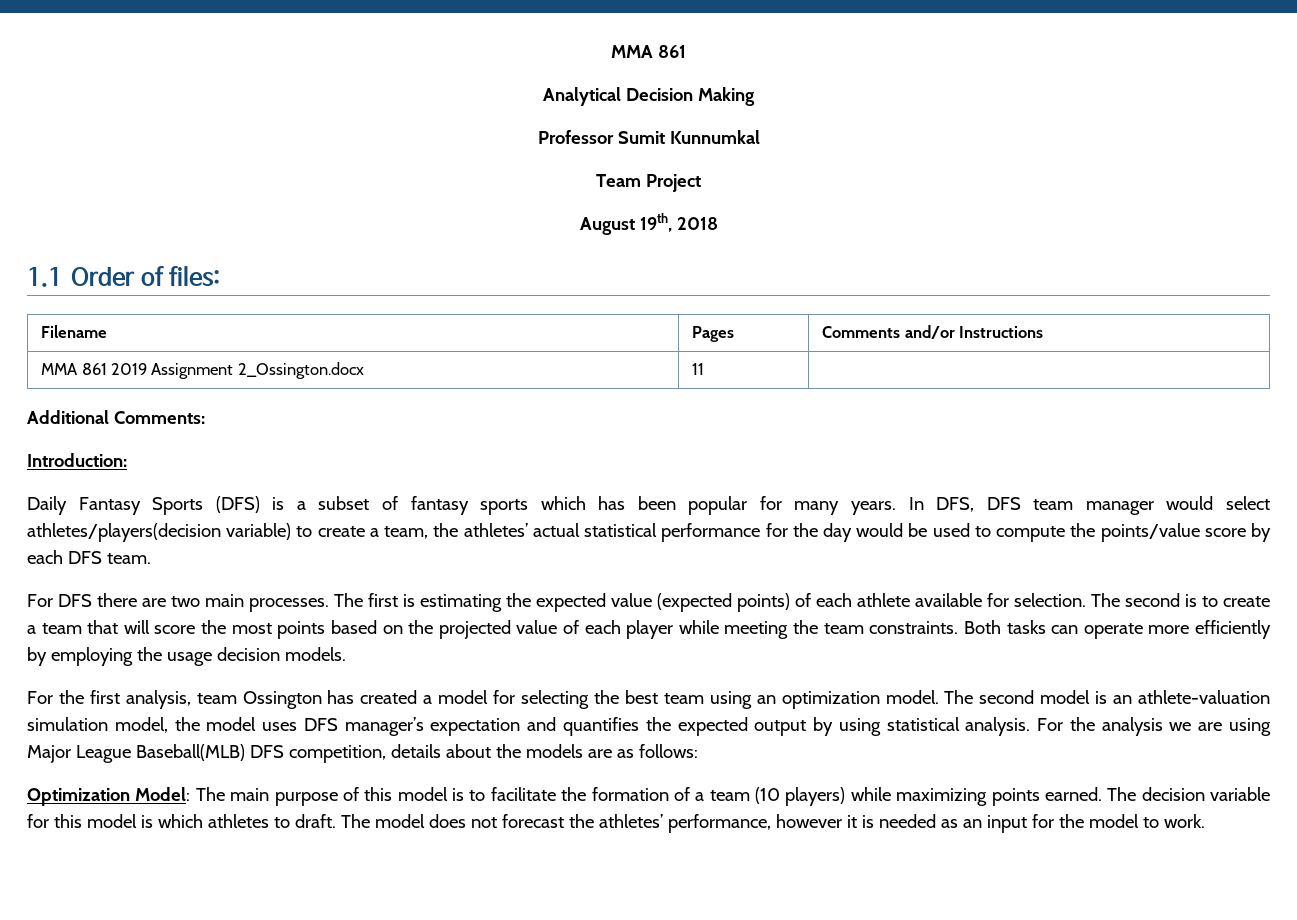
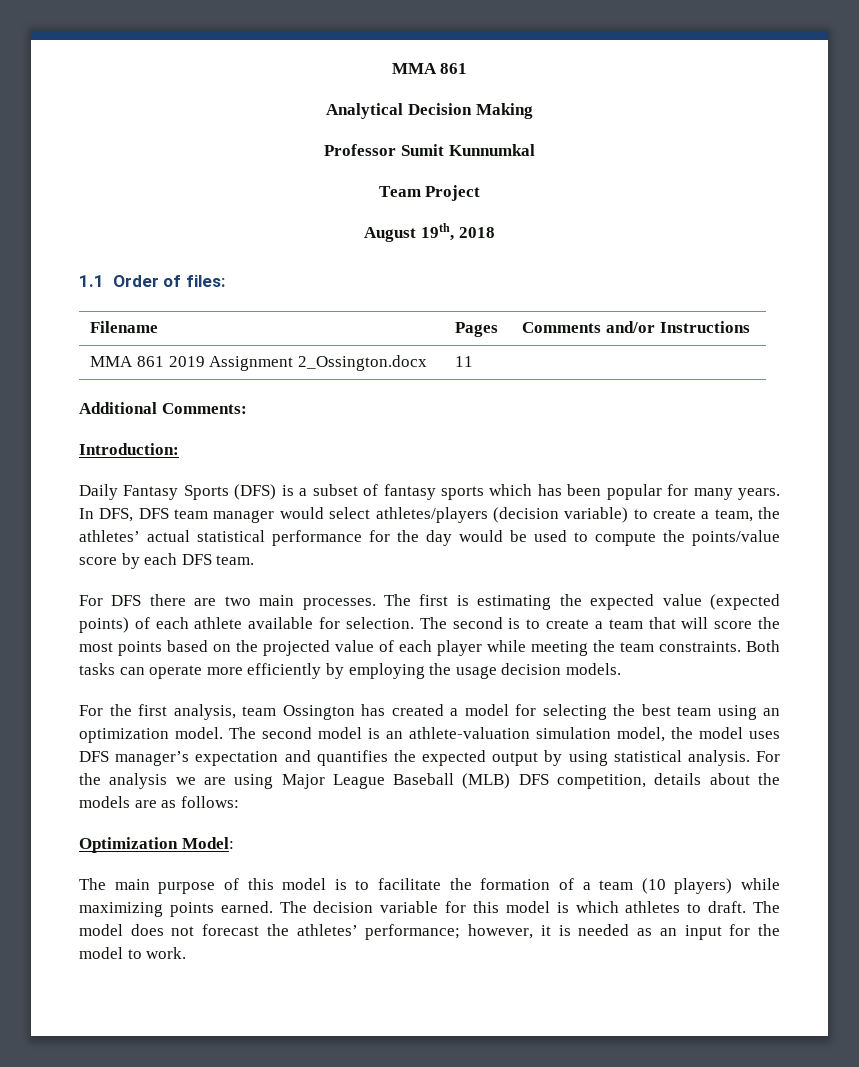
[27,523,221,542] athletes/players(decision -> [375,507,559,523] athletes/players (decision
[135,744,245,761] Baseball(MLB) -> [393,773,511,789] Baseball (MLB)
(191, 794) none -> (234, 843) //
[667,814,842,833] performance, however -> [365,924,534,940] performance; however,

